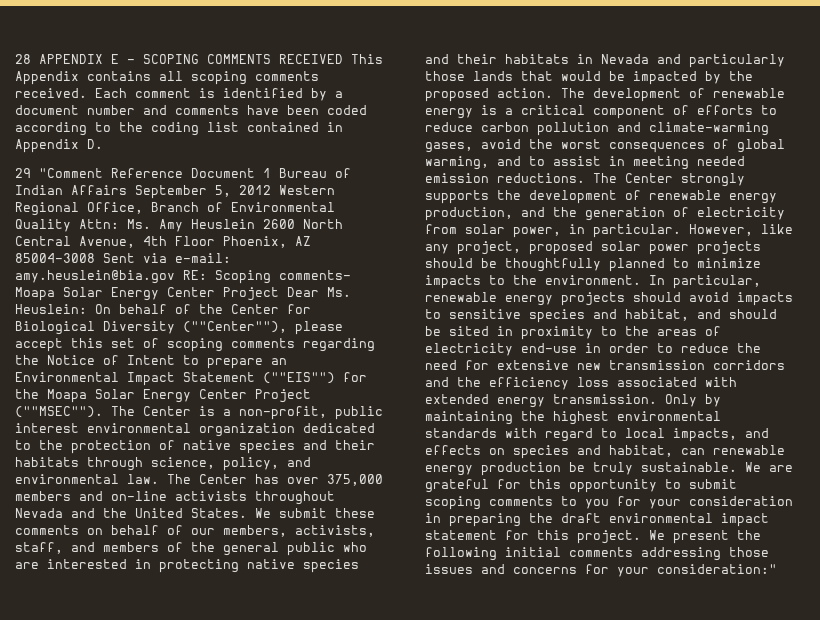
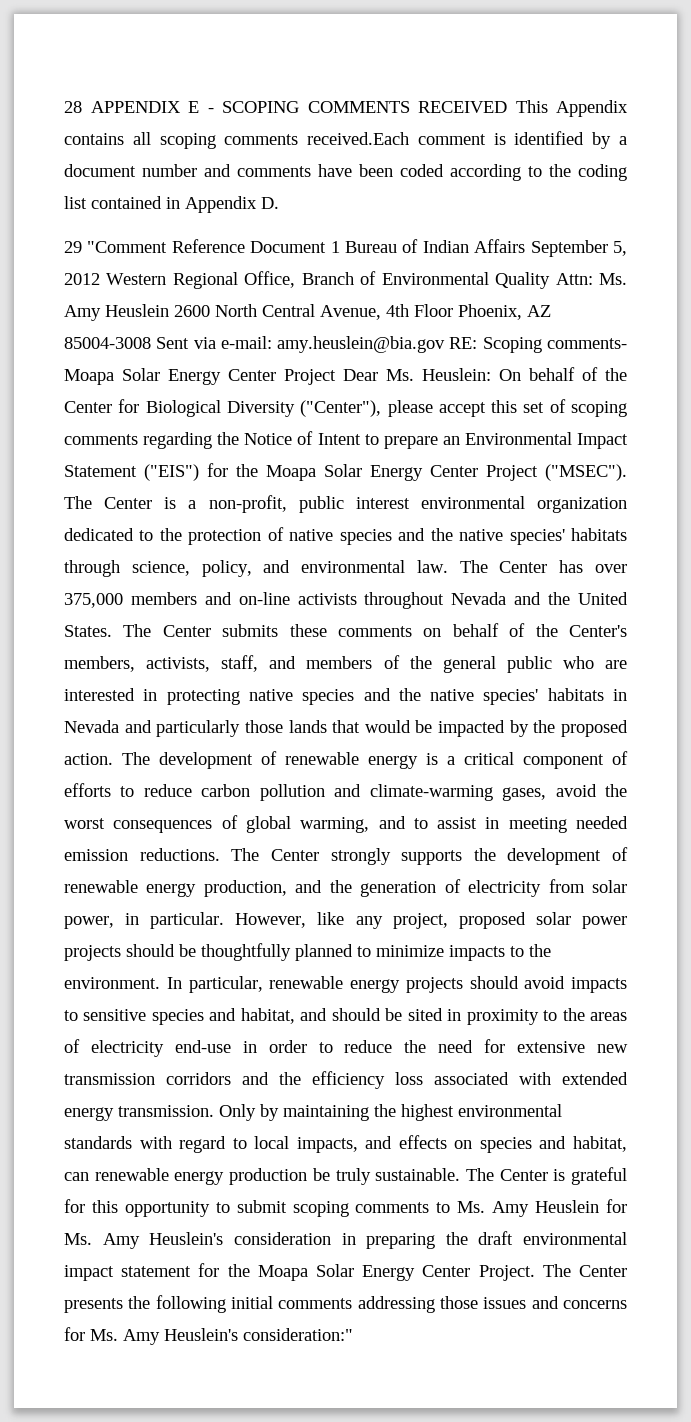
[15,88,127,98] received. Each -> [307,132,410,145] received.Each
[183,321,287,333] (""Center""), -> [300,400,382,417] ("Center"),
[263,372,335,384] (""EIS"") -> [144,464,199,481] ("EIS")
[15,406,103,418] (""MSEC""). -> [545,464,627,481] ("MSEC").
[335,440,375,450] their -> [430,528,565,545] the native species'
[255,508,327,518] We submit -> [123,624,279,637] The Center submits
[191,528,215,535] our -> [535,624,627,637] the Center's
[457,54,497,64] their -> [398,688,539,705] the native species'
[745,462,793,472] We are -> [465,1168,566,1181] The Center is
[585,496,681,509] you for your -> [457,1199,628,1217] [64,1232,224,1249] Ms. Amy Heuslein for Ms. Amy Heuslein's
[537,530,729,544] this project. We present -> [227,1264,627,1281] [64,1298,123,1313] the Moapa Solar Energy Center Project. The Center presents
[617,567,649,577] your -> [90,1328,238,1345] Ms. Amy Heuslein's

